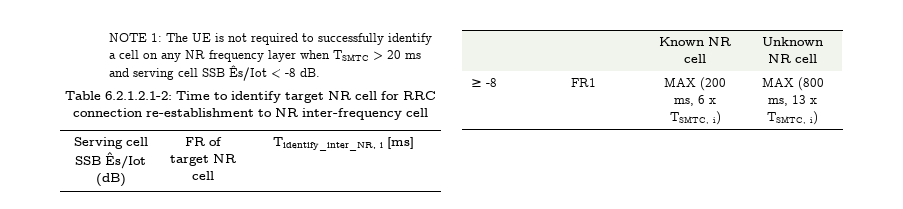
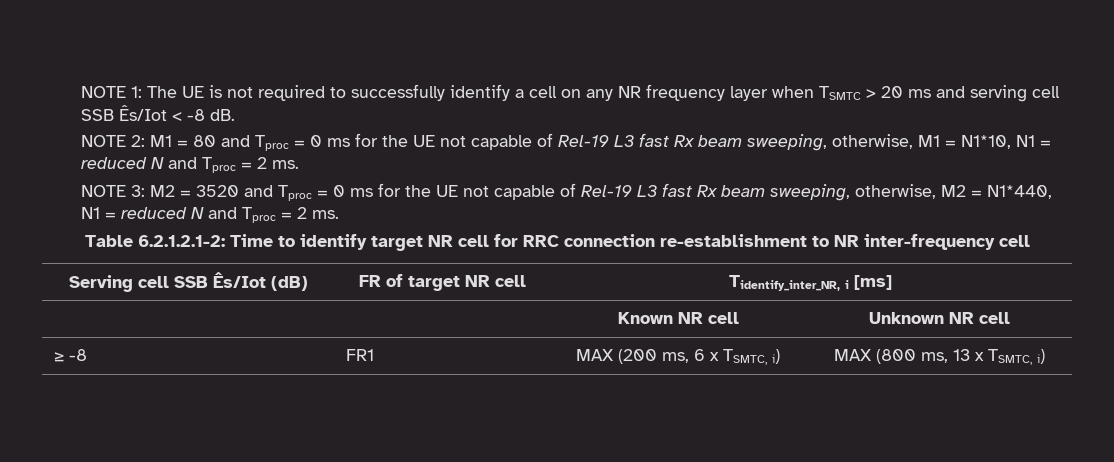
(321, 72) none -> [81,133,1052,151] [81,157,300,173] [81,183,1053,201] [81,207,340,223] // NOTE 2: M1 = 80 and Tproc = 0 ms for the UE not capable of Rel-19 L3 fast Rx beam sweeping, otherwise, M1 = N1*10, N1 = reduced N and Tproc = 2 ms. // NOTE 3: M2 = 3520 and Tproc = 0 ms for the UE not capable of Rel-19 L3 fast Rx beam sweeping, otherwise, M2 = N1*440, N1 = reduced N and Tproc = 2 ms.

